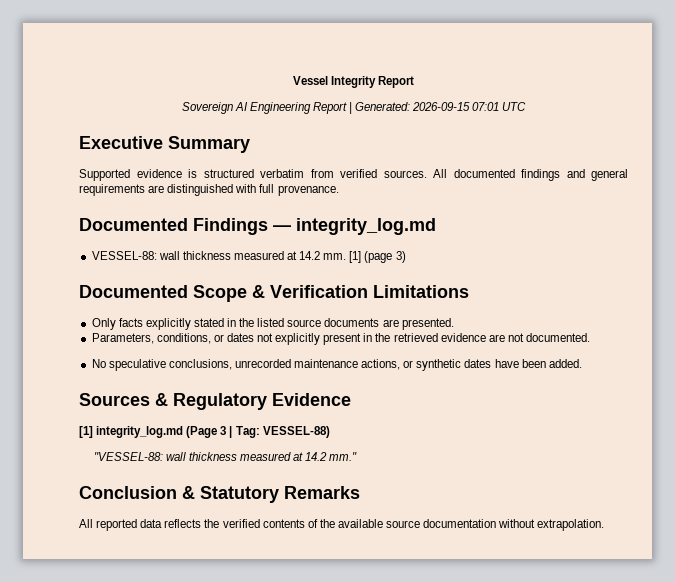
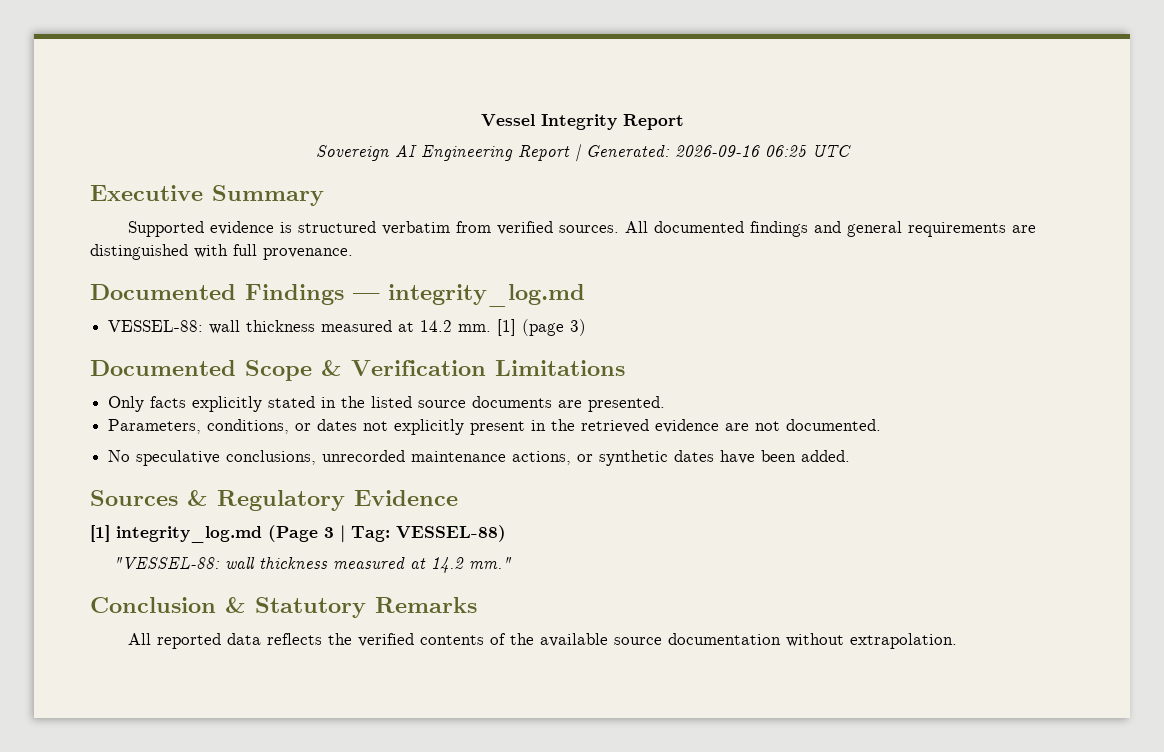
[412,102,500,111] 2026-09-15 07:01 -> [674,145,807,157] 2026-09-16 06:25

